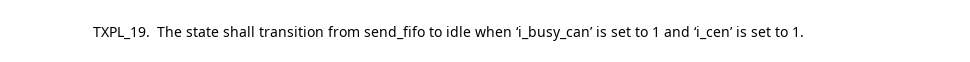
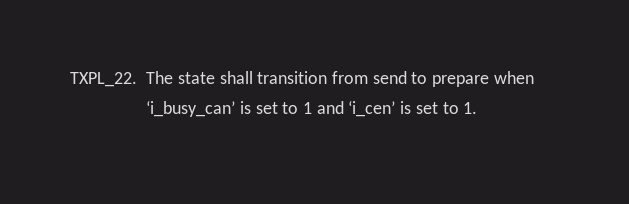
[93,27,151,40] TXPL_19. -> [70,72,138,87] TXPL_22.
[364,26,472,40] send_fifo to idle -> [372,71,490,87] send to prepare

